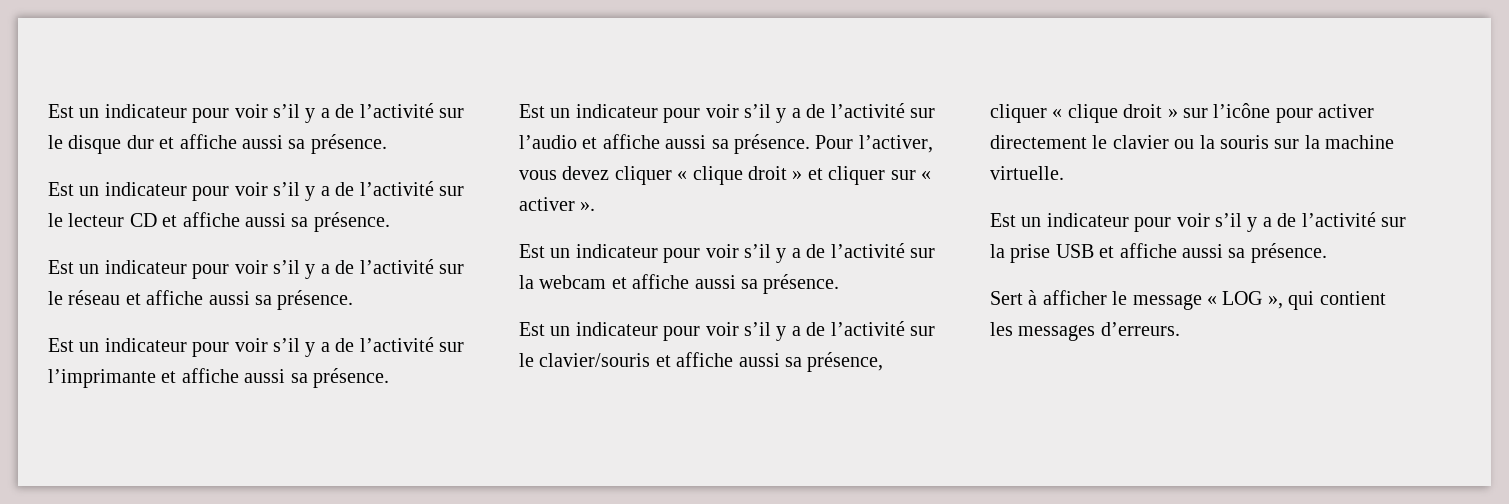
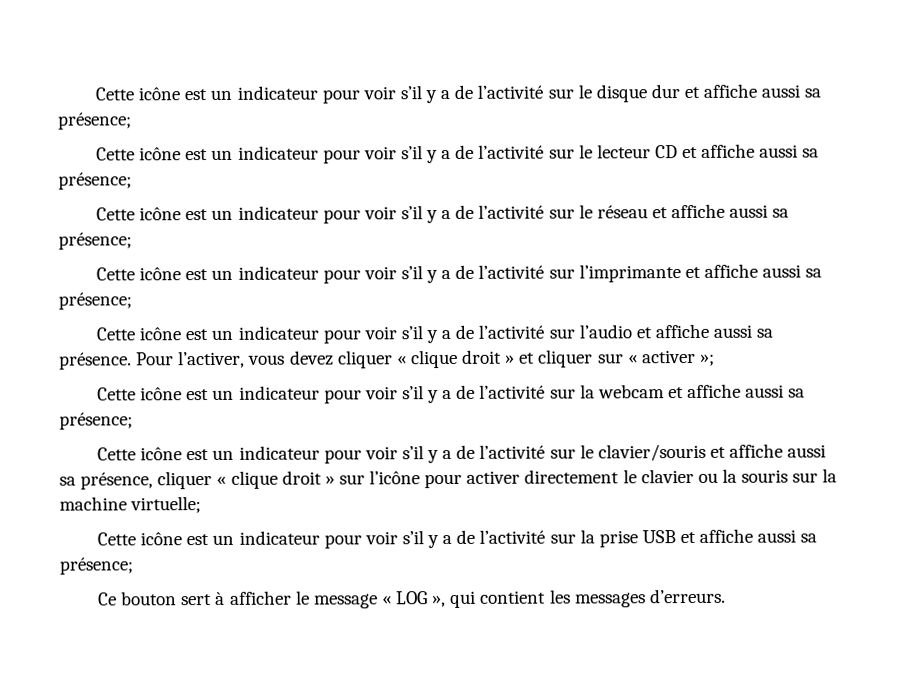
[48,104,74,118] Est -> [95,87,208,101] Cette icône est
[310,134,387,154] [48,182,74,196] présence. // Est -> [58,112,132,130] [96,147,209,161] présence; // Cette icône est
[313,212,390,232] [48,260,74,274] présence. // Est -> [58,172,132,190] [96,207,209,221] présence; // Cette icône est
[277,290,354,310] [48,338,74,352] présence. // Est -> [58,232,132,250] [96,267,209,281] présence; // Cette icône est
[313,368,389,388] [519,104,545,118] présence. // Est -> [58,292,132,310] [96,327,209,341] présence; // Cette icône est
[580,202,596,211] [519,244,545,258] ». // Est -> [699,353,715,366] [97,387,210,401] »; // Cette icône est
[763,274,840,294] [519,322,545,336] présence. // Est -> [59,412,133,430] [97,447,210,461] présence; // Cette icône est
[990,166,1064,180] [990,213,1016,227] virtuelle. // Est -> [130,496,202,514] [97,532,210,546] virtuelle; // Cette icône est
[1250,243,1327,263] [990,291,1023,305] présence. // Sert -> [59,557,133,575] [98,591,213,606] présence; // Ce bouton sert

